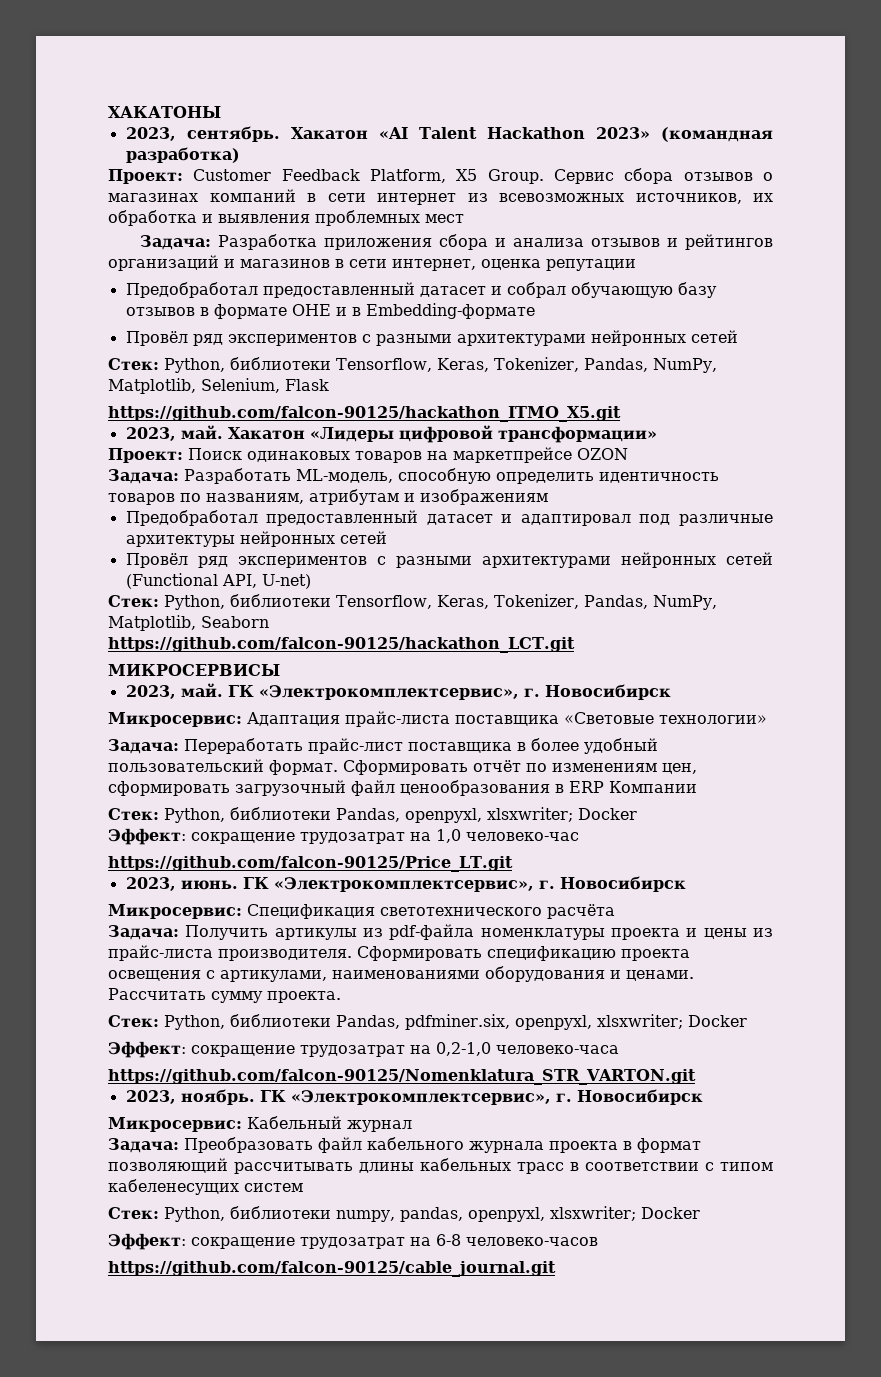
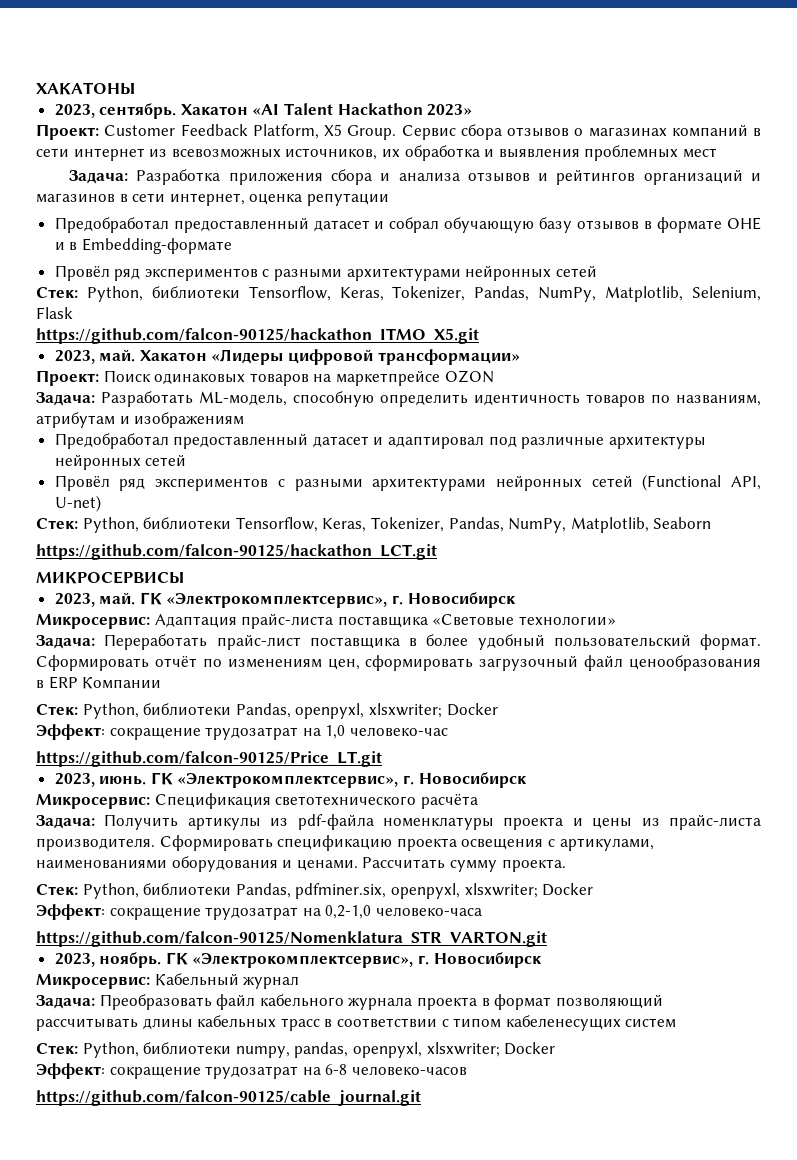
[661,127,773,142] [125,147,240,163] (командная разработка) -> (473, 110) none

